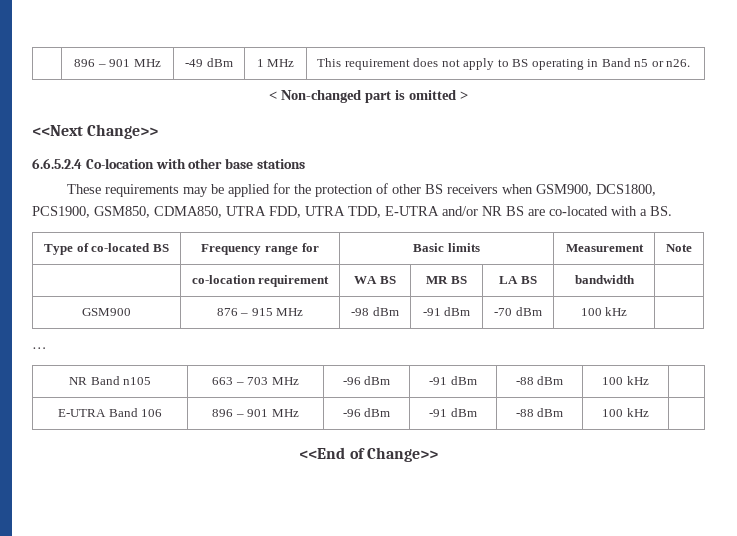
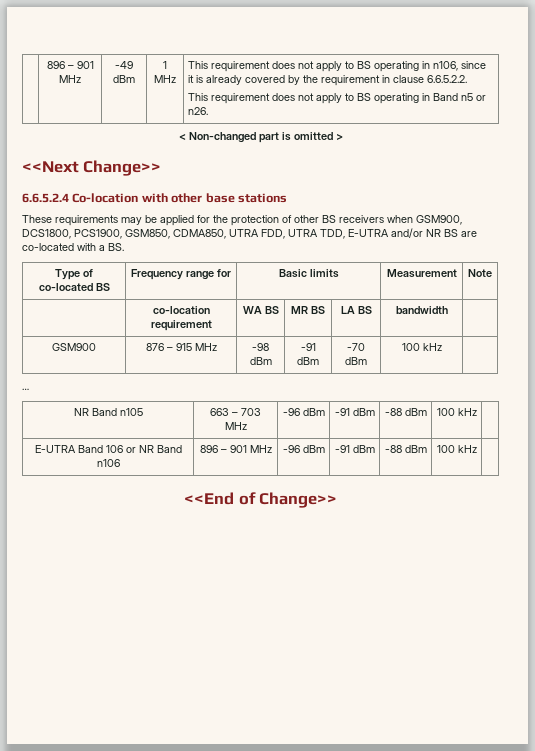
(599, 63) none -> [433,61,487,71] [188,75,468,86] [188,93,431,104] n106, since it is already covered by the requirement in clause 6.6.5.2.2. // This requirement does not apply to BS operating in
(163, 413) none -> [125,445,182,453] [96,459,120,467] or NR Band n106

